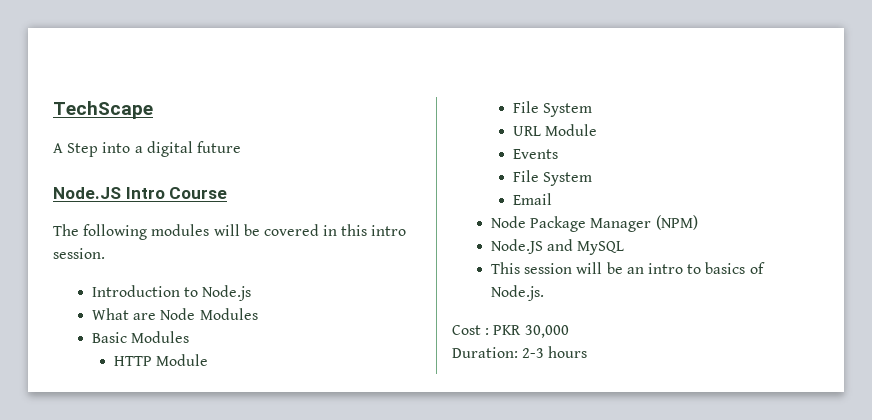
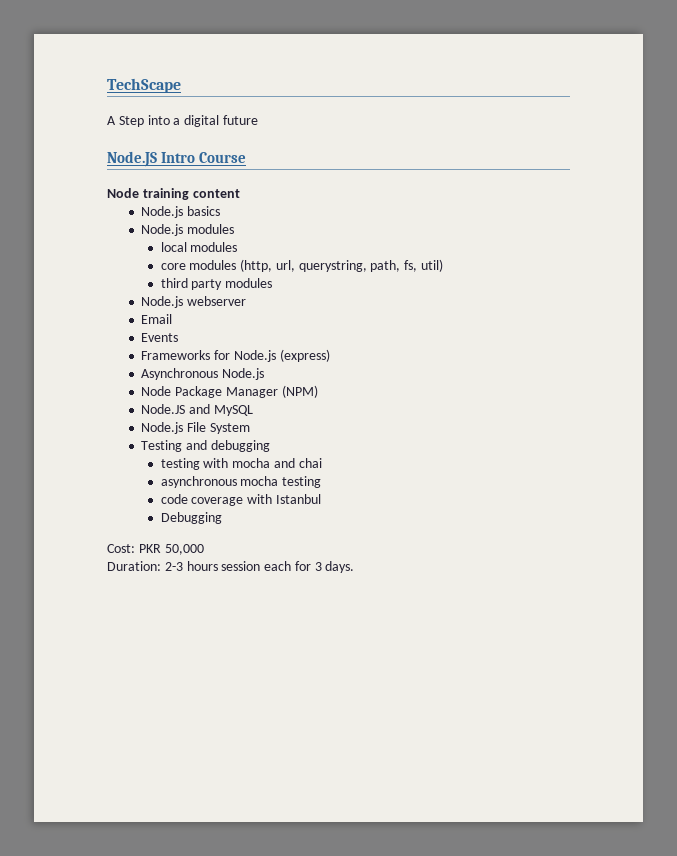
[53,224,407,240] [53,248,105,259] [92,285,252,301] [92,308,258,320] [92,331,190,343] [114,354,209,366] [513,101,593,117] [513,124,598,136] [513,149,559,159] [513,170,593,186] [513,193,553,205] The following modules will be covered in this intro session. // Introduction to Node.js // What are Node Modules // Basic Modules // HTTP Module // File System // URL Module // Events // File System // Email -> [107,188,240,200] [141,206,221,218] [141,224,235,236] [160,242,238,252] [160,259,443,272] [160,278,273,290] [141,296,247,308] [141,314,173,324] [141,333,179,342] [141,349,330,362] [141,368,265,380] Node training content // Node.js basics // Node.js modules // local modules // core modules (http, url, querystring, path, fs, util) // third party modules // Node.js webserver // Email // Events // Frameworks for Node.js (express) // Asynchronous Node.js
[491,262,765,274] [491,285,545,301] [452,325,569,338] [452,346,588,358] This session will be an intro to basics of Node.js. // Cost : PKR 30,000 // Duration: 2-3 hours -> [141,422,251,434] [141,440,271,452] [160,458,322,470] [160,476,322,488] [160,494,321,506] [160,512,222,524] [107,544,204,555] [107,561,355,573] Node.js File System // Testing and debugging // testing with mocha and chai // asynchronous mocha testing // code coverage with Istanbul // Debugging // Cost: PKR 50,000 // Duration: 2-3 hours session each for 3 days.

